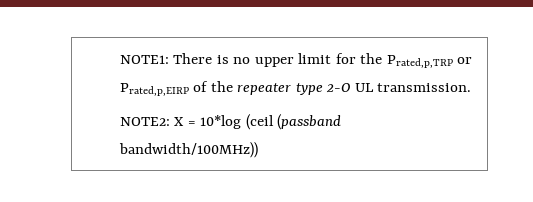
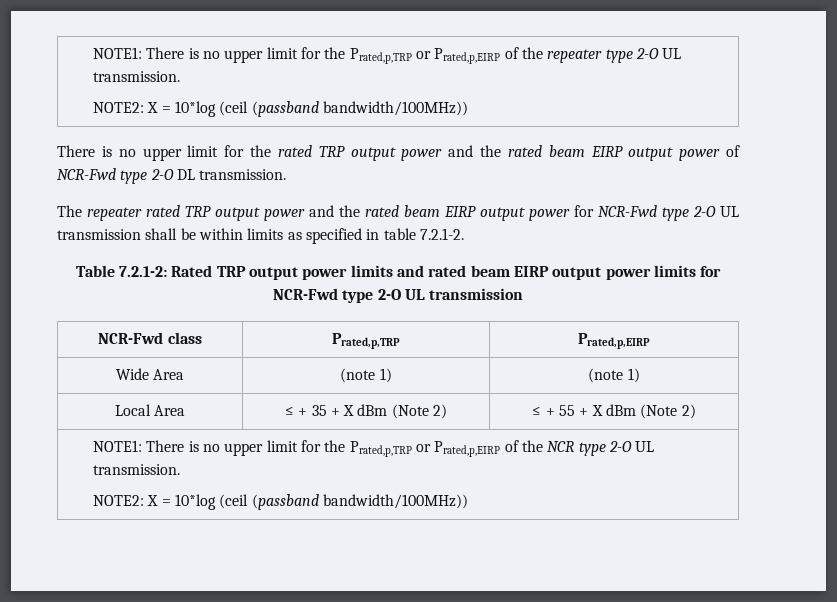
(258, 150) none -> [57,145,740,161] [57,168,287,184] [57,205,739,221] [57,228,464,244] [75,265,722,280] [272,288,524,303] [98,332,202,344] [332,333,400,349] [578,333,650,349] [115,368,185,380] [340,368,392,383] [588,368,640,383] [114,404,186,416] [284,404,448,419] [532,404,696,419] [93,440,655,457] [93,464,181,475] [93,494,468,510] // There is no upper limit for the rated TRP output power and the rated beam EIRP output power of NCR-Fwd type 2-O DL transmission. // The repeater rated TRP output power and the rated beam EIRP output power for NCR-Fwd type 2-O UL transmission shall be within limits as specified in table 7.2.1-2. // Table 7.2.1-2: Rated TRP output power limits and rated beam EIRP output power limits for NCR-Fwd type 2-O UL transmission // NCR-Fwd class | Prated,p,TRP | Prated,p,EIRP // Wide Area | (note 1) | (note 1) // Local Area | ≤ + 35 + X dBm (Note 2) | ≤ + 55 + X dBm (Note 2) // NOTE1: There is no upper limit for the Prated,p,TRP or Prated,p,EIRP of the NCR type 2-O UL transmission. // NOTE2: X = 10*log (ceil (passband bandwidth/100MHz))

